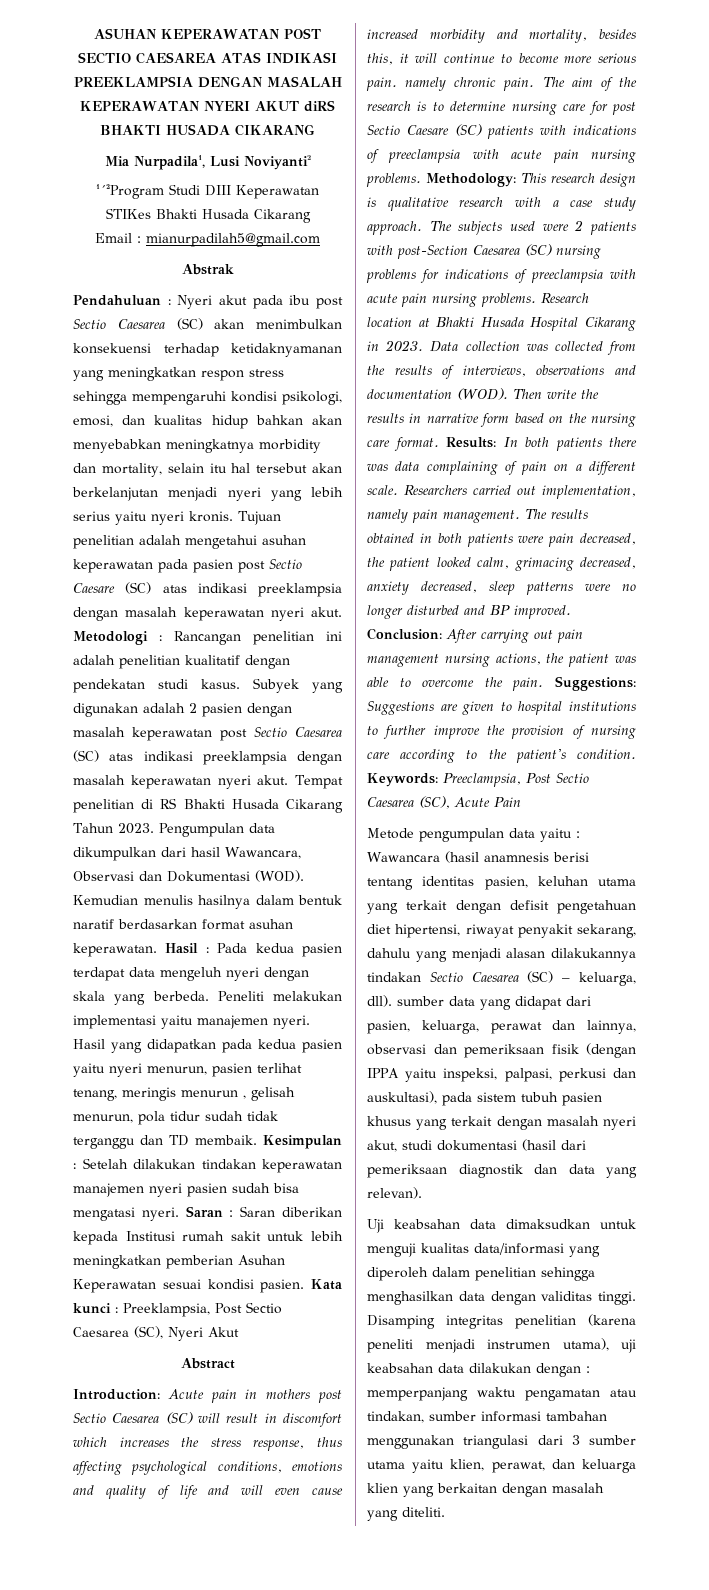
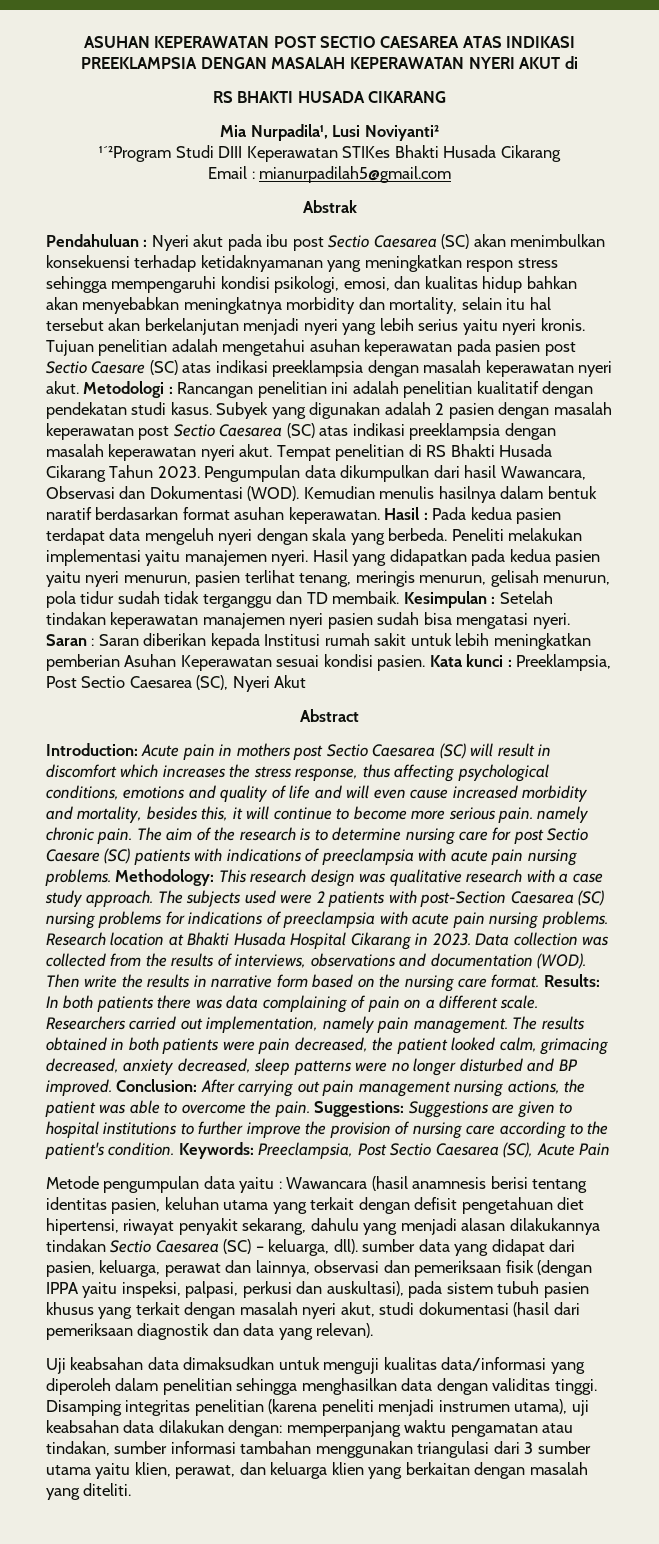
[303,100,335,112] diRS -> [564,56,578,69] [212,91,233,103] di // RS
[181,1090,246,1099] menurun , -> [419,575,487,585] menurun,
[133,1159,195,1169] dilakukan -> (553, 597) none
[367,197,376,207] is -> [359,873,387,883] was
[536,1363,590,1377] dengan : -> [228,1420,283,1437] dengan:

